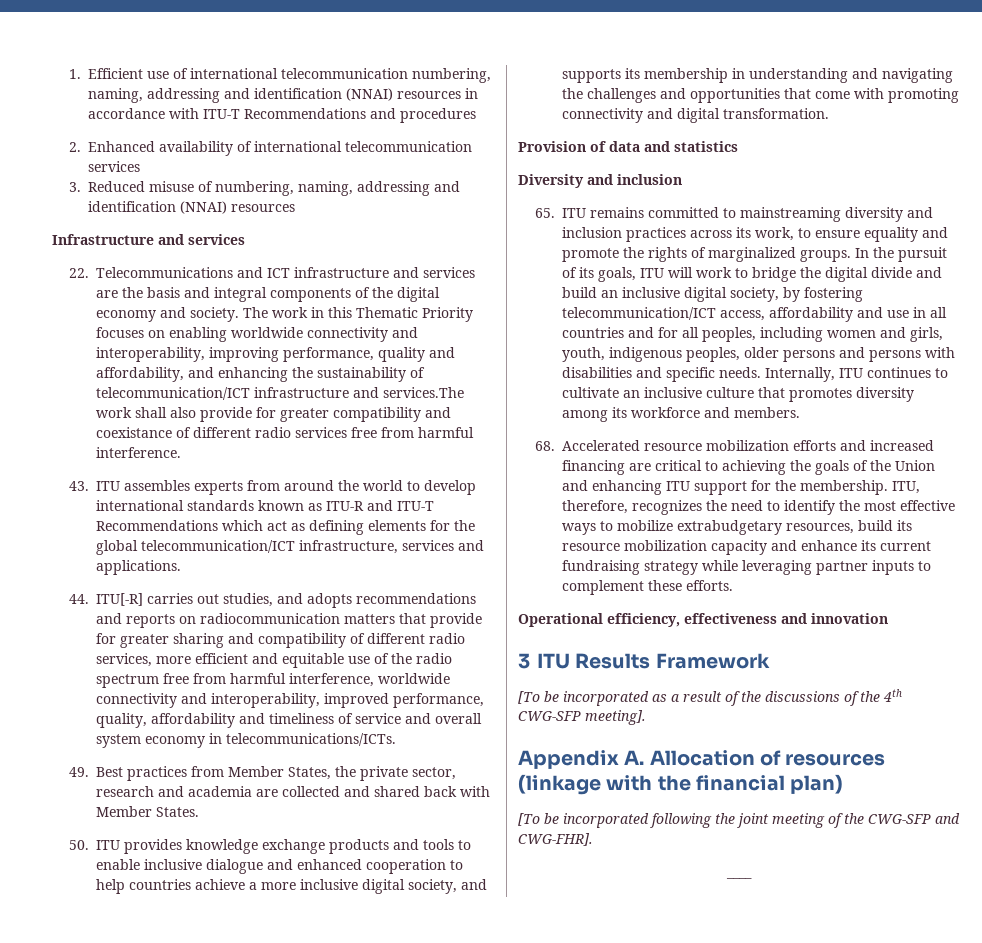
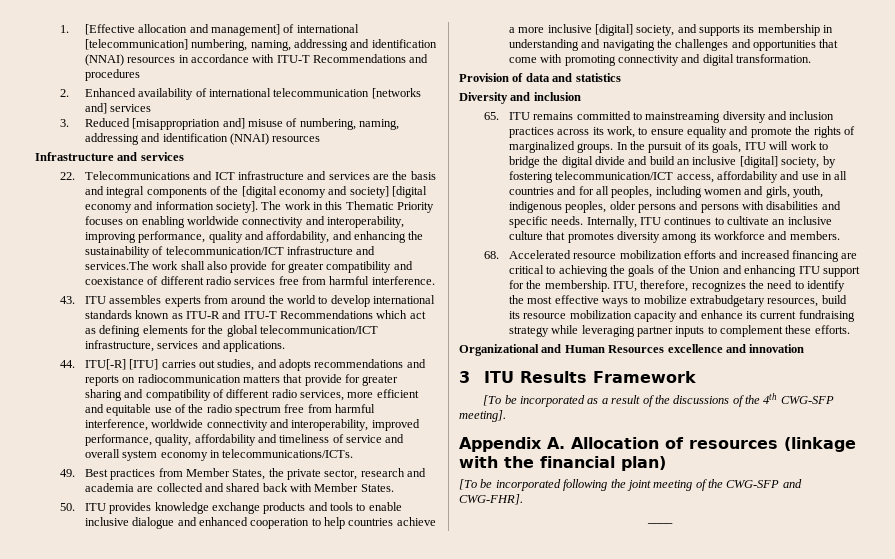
[88,68,409,79] Efficient use of international telecommunication -> [84,24,359,36] [84,39,188,50] [Effective allocation and management] of international [telecommunication]
(473, 146) none -> [371,88,421,99] [84,103,107,114] [networks and]
(146, 186) none -> [132,118,245,130] [misappropriation and]
[397,287,441,302] [96,307,240,322] digital economy and society. -> [241,186,428,198] [84,201,258,213] [digital economy and society] [digital economy and information society].
(144, 599) none -> [129,359,159,370] [ITU]
[362,879,406,894] digital -> [594,24,633,36] [digital]
[684,287,728,302] digital -> [739,156,778,168] [digital]
[518,613,777,627] Operational efficiency, effectiveness -> [459,344,723,356] Organizational and Human Resources excellence

